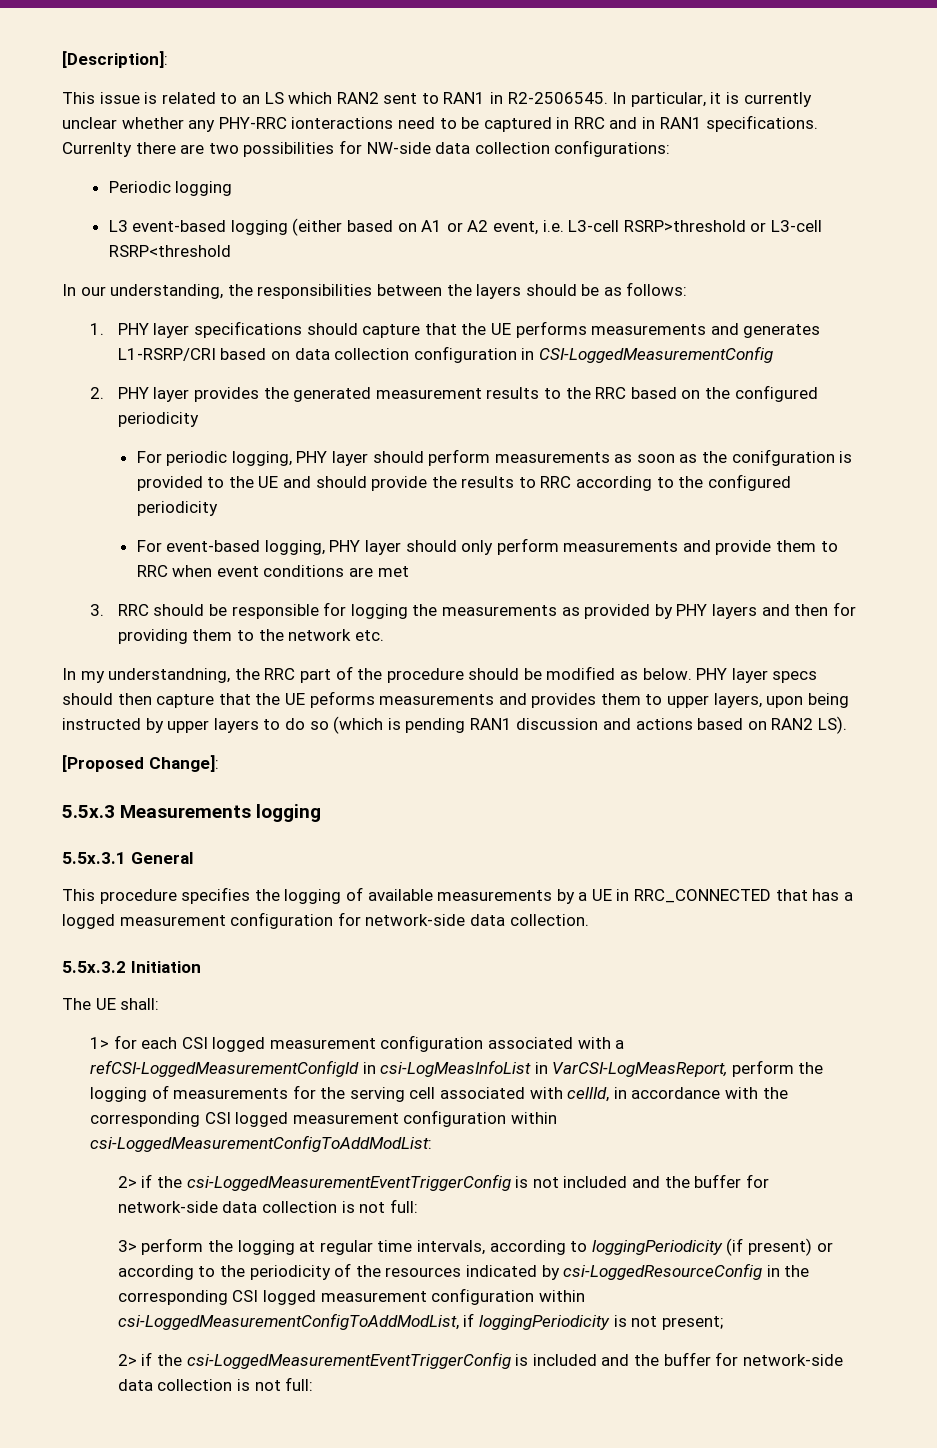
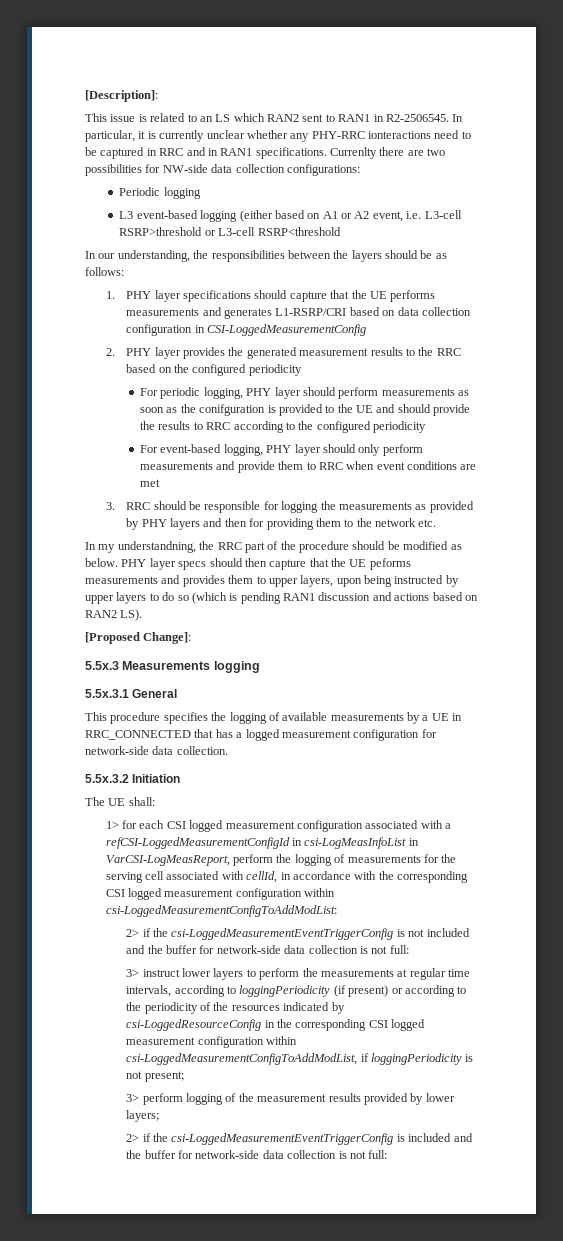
[141,1238,295,1255] perform the logging -> [142,968,394,980] instruct lower layers to perform the measurements
(723, 1323) none -> [126,1093,455,1105] [126,1110,160,1122] // 3> perform logging of the measurement results provided by lower layers;

